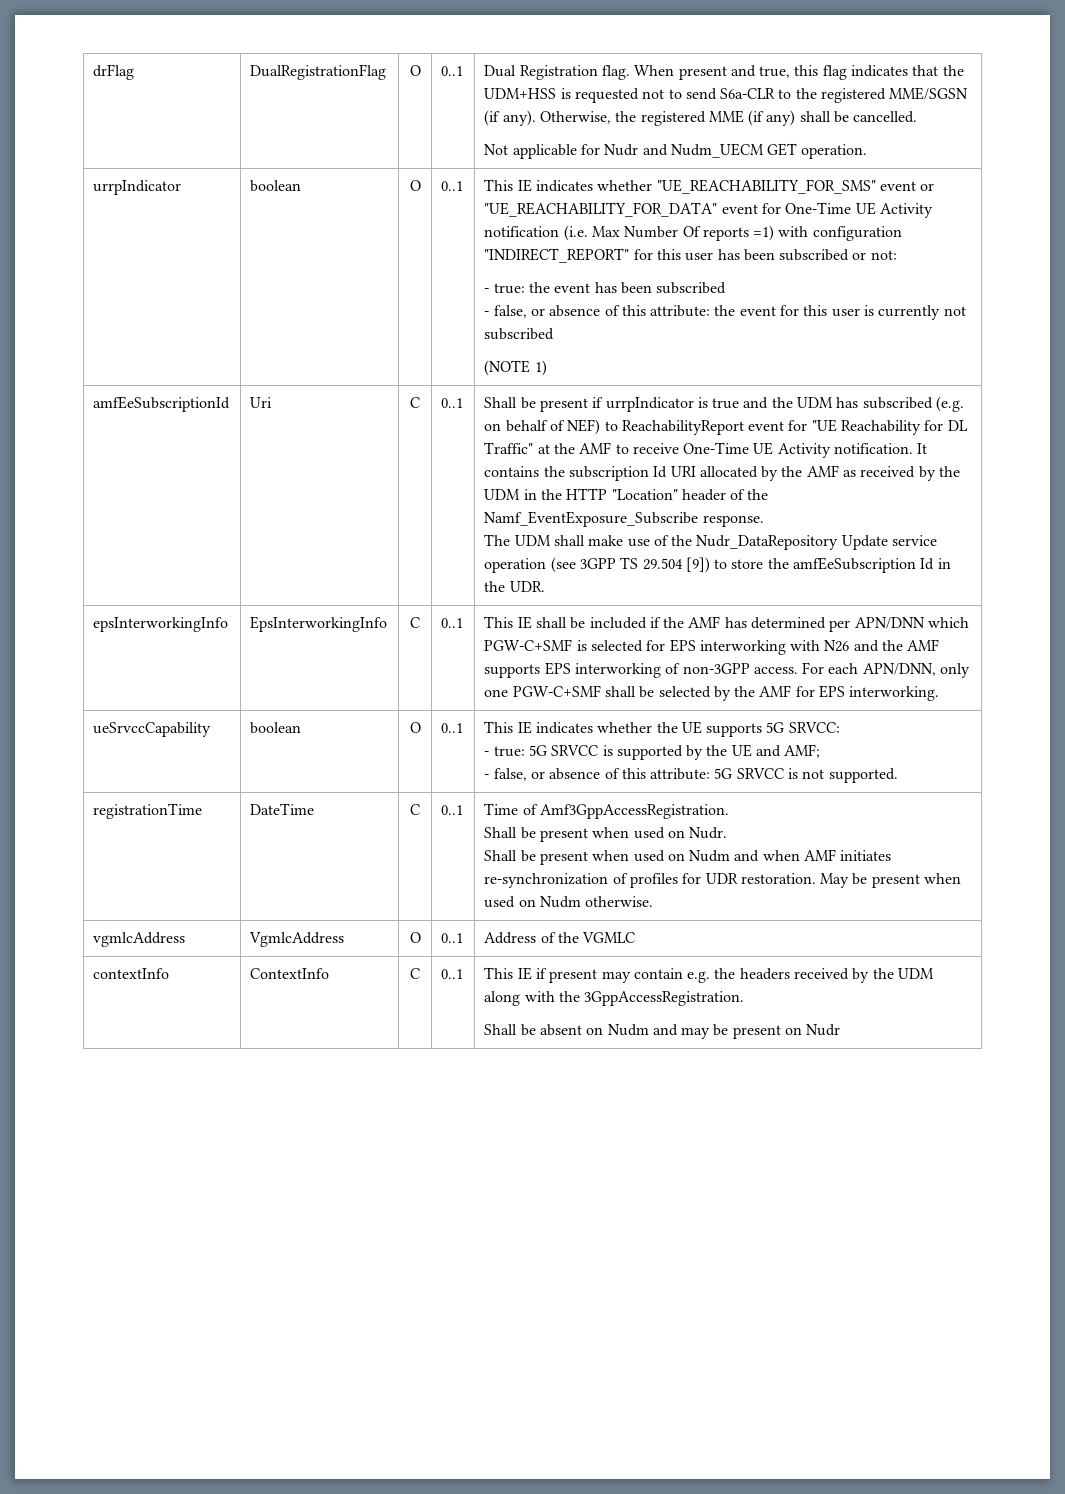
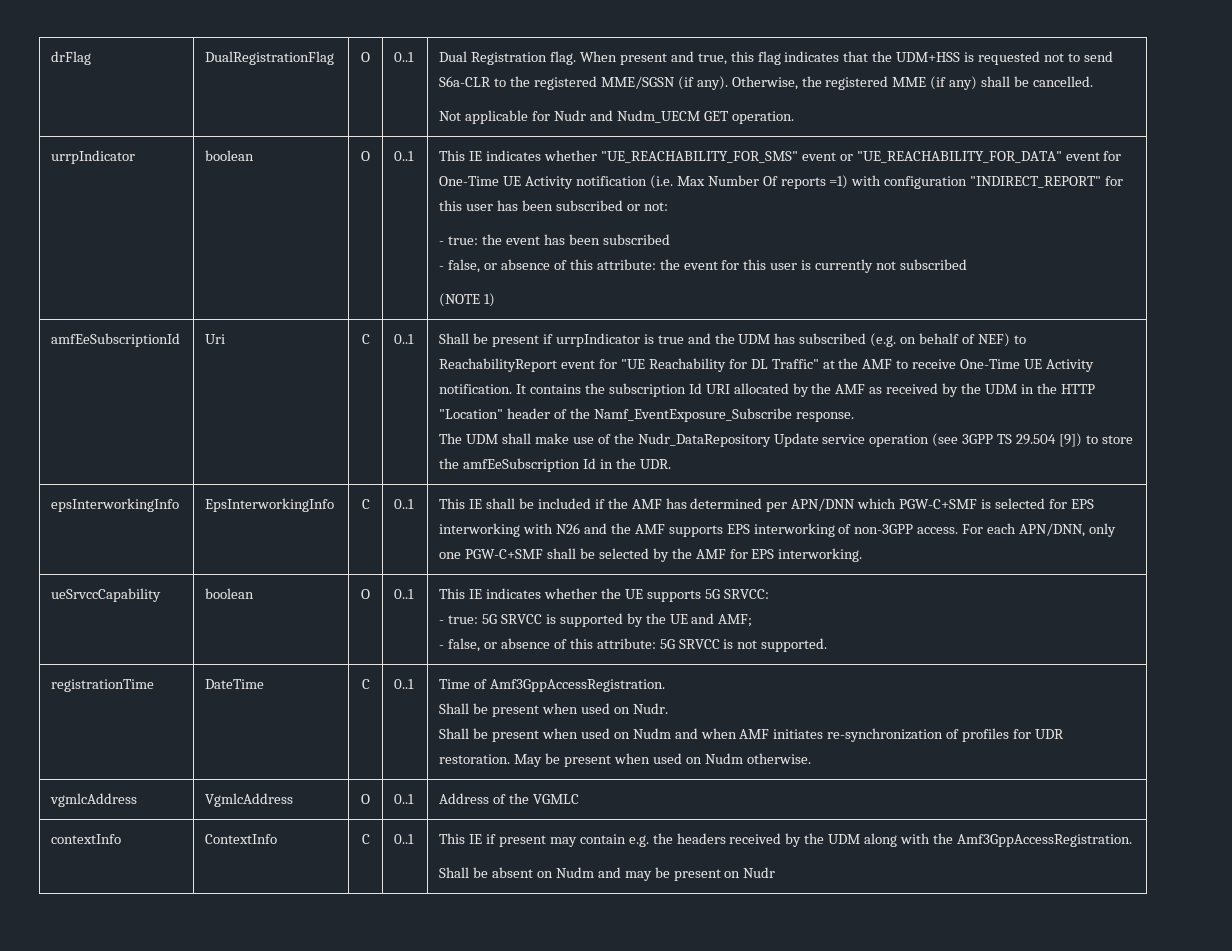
[584,991,745,1006] 3GppAccessRegistration. -> [956,834,1132,847] Amf3GppAccessRegistration.

